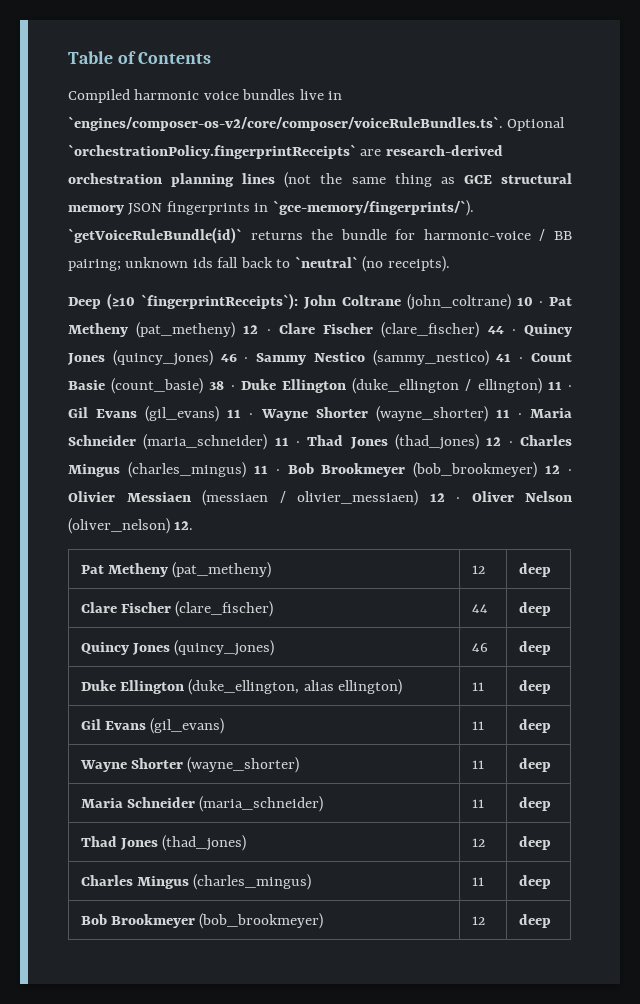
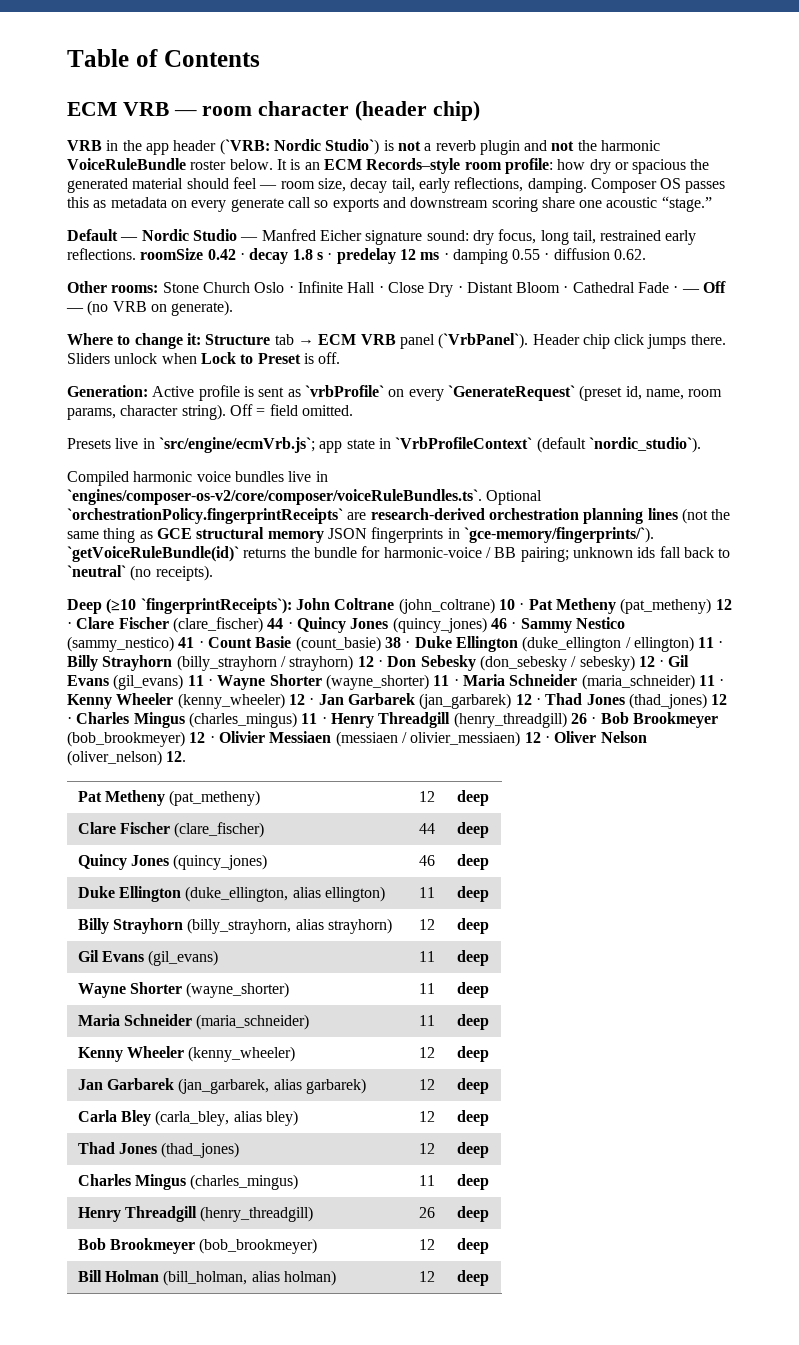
(212, 58) none -> [67,101,480,121] [67,139,661,155] [67,158,710,174] [67,177,726,193] [67,196,712,212] [67,229,697,245] [67,248,647,264] [67,281,727,297] [66,300,234,316] [67,333,726,349] [67,352,341,364] [67,385,723,401] [67,404,353,420] [67,437,701,453] // ECM VRB — room character (header chip) // VRB in the app header (`VRB: Nordic Studio`) is not a reverb plugin and not the harmonic VoiceRuleBundle roster below. It is an ECM Records–style room profile: how dry or spacious the generated material should feel — room size, decay tail, early reflections, damping. Composer OS passes this as metadata on every generate call so exports and downstream scoring share one acoustic “stage.” // Default — Nordic Studio — Manfred Eicher signature sound: dry focus, long tail, restrained early reflections. roomSize 0.42 · decay 1.8 s · predelay 12 ms · damping 0.55 · diffusion 0.62. // Other rooms: Stone Church Oslo · Infinite Hall · Close Dry · Distant Bloom · Cathedral Fade · — Off — (no VRB on generate). // Where to change it: Structure tab → ECM VRB panel (`VrbPanel`). Header chip click jumps there. Sliders unlock when Lock to Preset is off. // Generation: Active profile is sent as `vrbProfile` on every `GenerateRequest` (preset id, name, room params, character string). Off = field omitted. // Presets live in `src/engine/ecmVrb.js`; app state in `VrbProfileContext` (default `nordic_studio`).
(572, 387) none -> [67,655,665,671] Billy Strayhorn (billy_strayhorn / strayhorn) 12 · Don Sebesky (don_sebesky / sebesky) 12 ·
(300, 443) none -> [67,693,541,709] Kenny Wheeler (kenny_wheeler) 12 · Jan Garbarek (jan_garbarek) 12 ·
(280, 471) none -> [330,712,597,728] Henry Threadgill (henry_threadgill) 26 ·
(551, 687) none -> [77,918,392,934] [418,919,435,930] [456,918,489,934] // Billy Strayhorn (billy_strayhorn, alias strayhorn) | 12 | deep
(551, 804) none -> [77,1046,296,1062] [418,1047,435,1058] [456,1046,489,1062] [77,1078,366,1094] [418,1079,435,1090] [456,1078,489,1094] [77,1110,298,1126] [418,1111,435,1122] [456,1110,489,1126] // Kenny Wheeler (kenny_wheeler) | 12 | deep // Jan Garbarek (jan_garbarek, alias garbarek) | 12 | deep // Carla Bley (carla_bley, alias bley) | 12 | deep
(551, 882) none -> [77,1206,314,1222] [418,1207,435,1218] [456,1206,489,1222] // Henry Threadgill (henry_threadgill) | 26 | deep
(551, 921) none -> [77,1270,336,1286] [418,1271,435,1282] [456,1270,489,1286] // Bill Holman (bill_holman, alias holman) | 12 | deep

